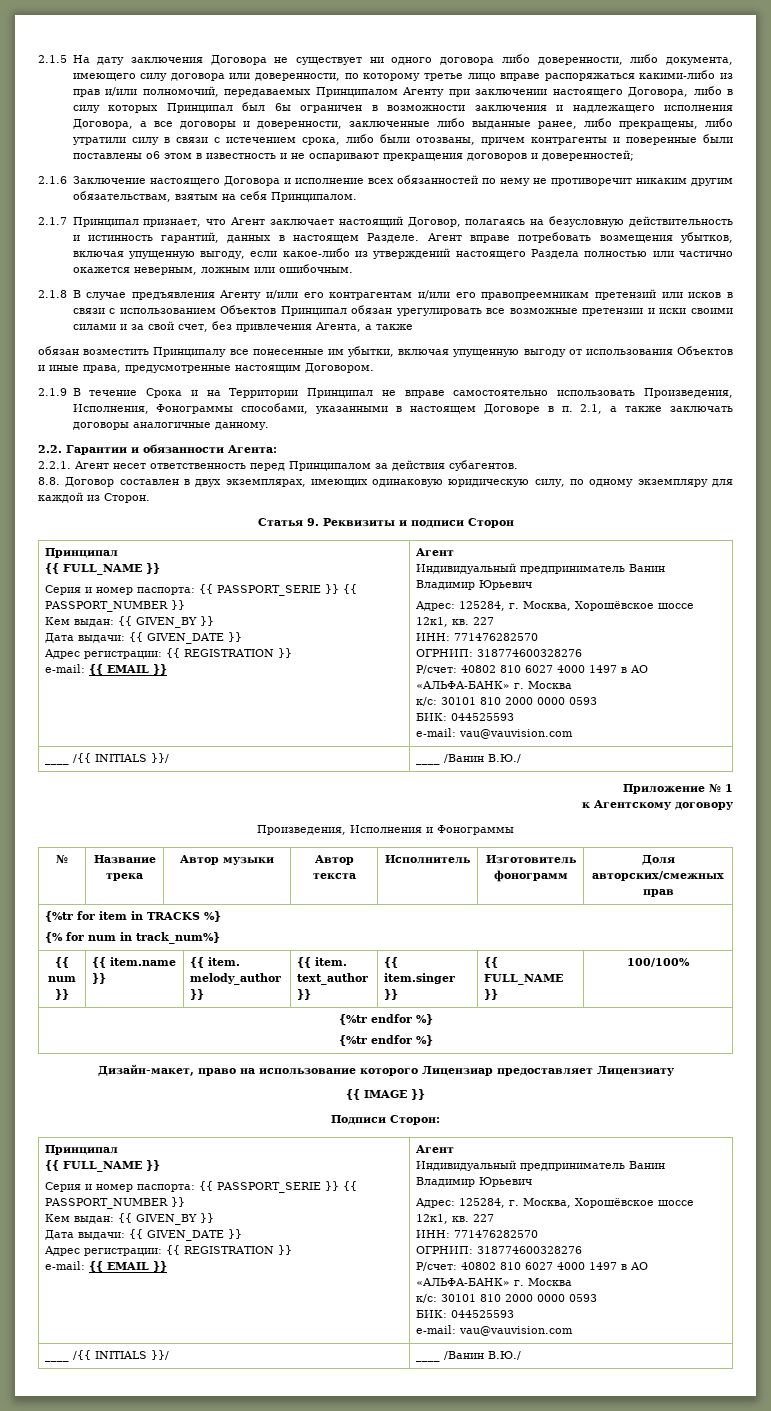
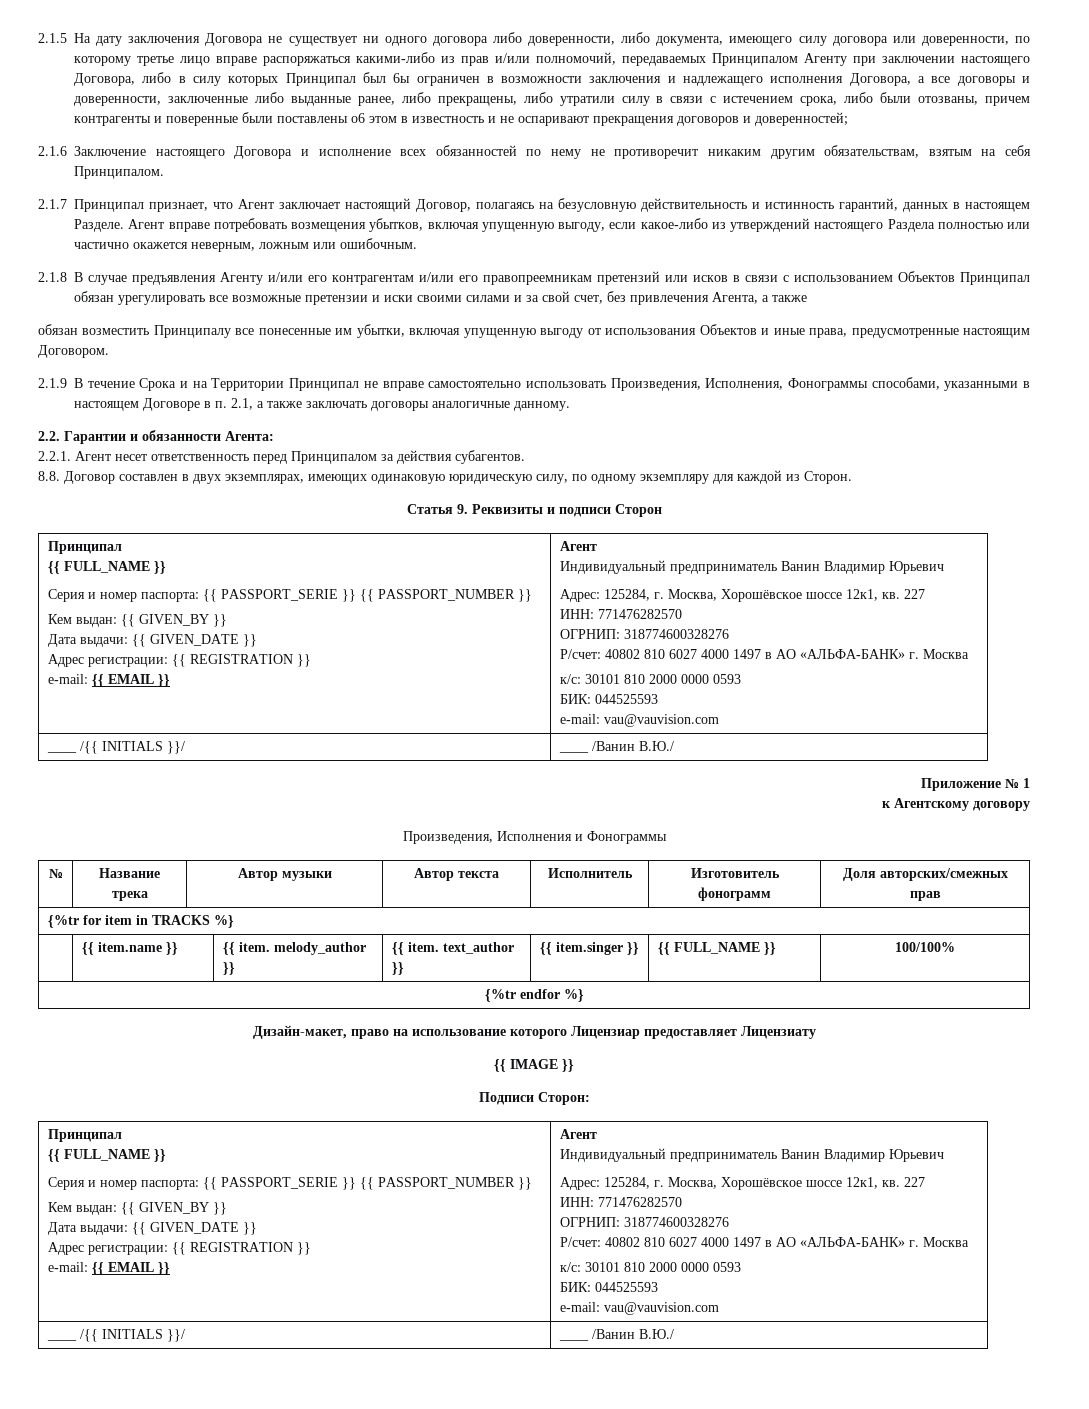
[45,932,221,944] [55,957,69,968] [48,976,76,982] [55,989,69,1000] // {% for num in track_num%} // {{ num }} -> (234, 921) //
[338,1035,433,1046] // {%tr endfor %} -> (584, 995) none

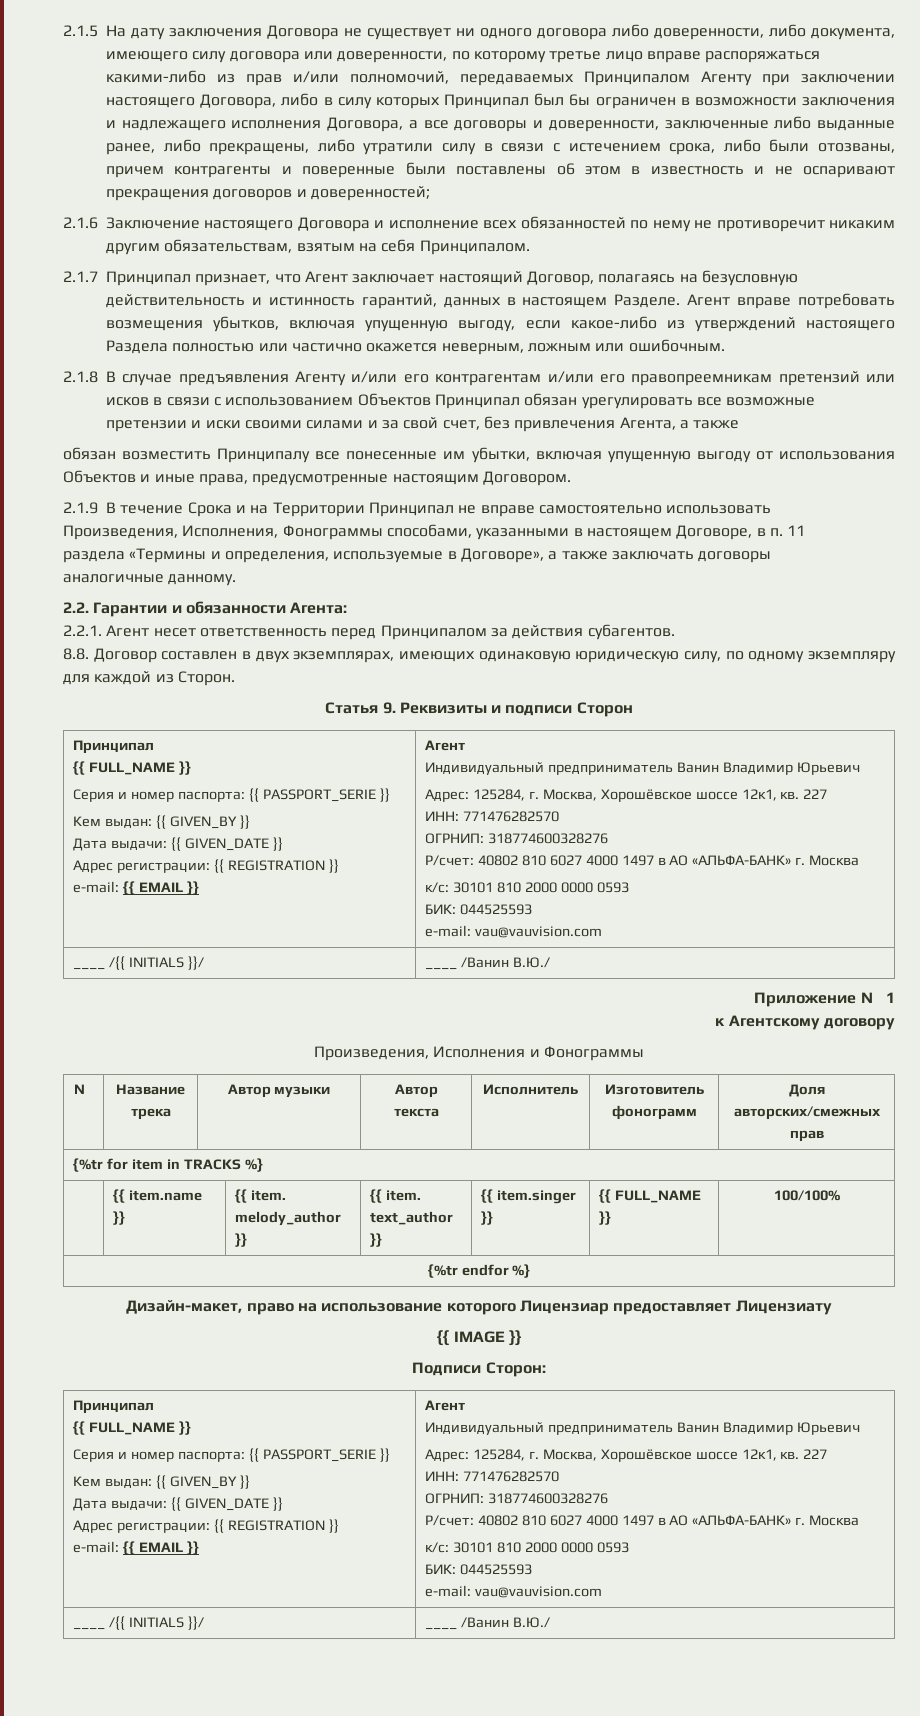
(606, 384) none -> (772, 509) //
[143,398,200,411] Договоре -> [676,525,753,540] Договоре,
[231,398,253,410] 2.1, -> [787,525,806,536] [63,548,544,563] 11 // раздела «Термины и определения, используемые в Договоре»,
(429, 406) none -> (772, 557) //
[359,589,532,602] {{ PASSPORT_NUMBER }} -> (390, 795) none
[359,1177,532,1190] {{ PASSPORT_NUMBER }} -> (390, 1455) none

